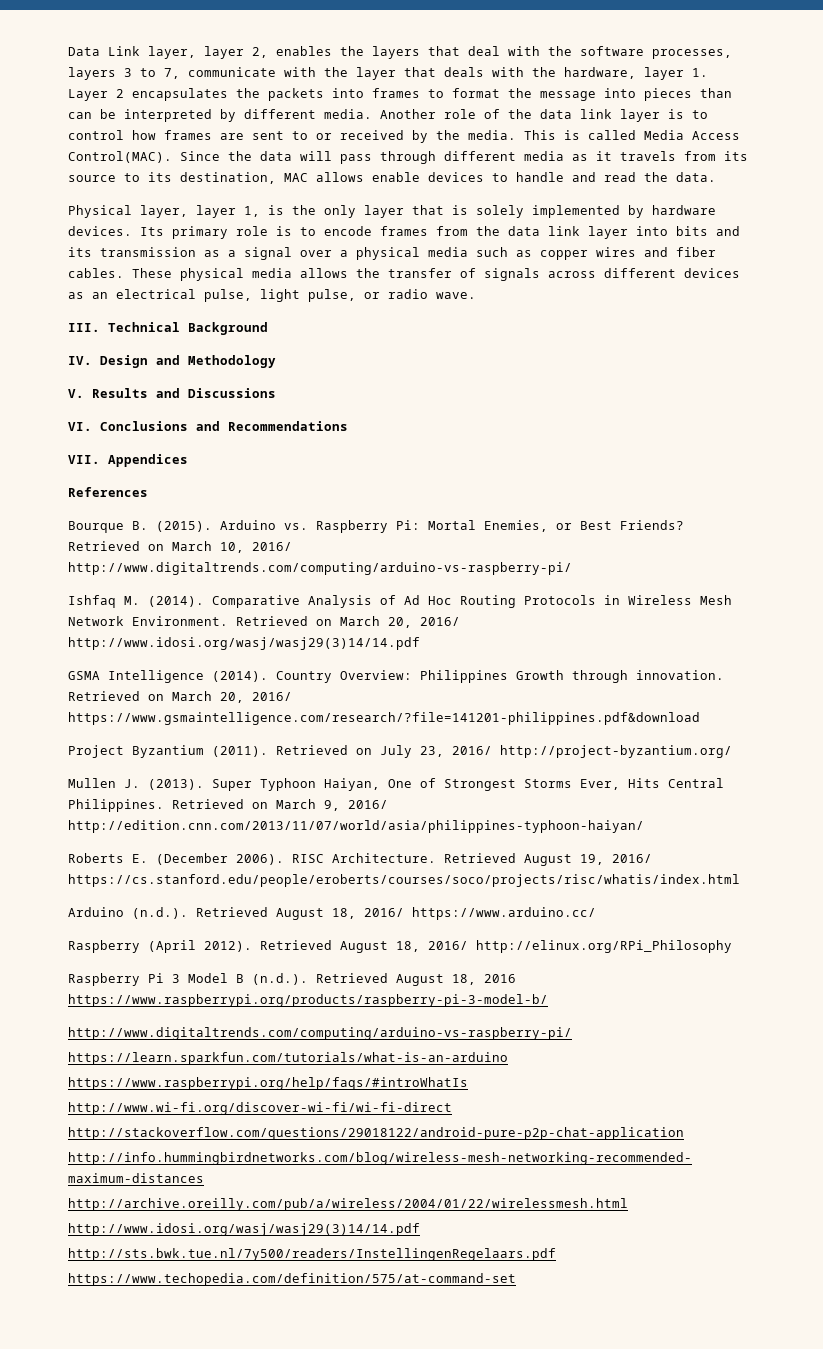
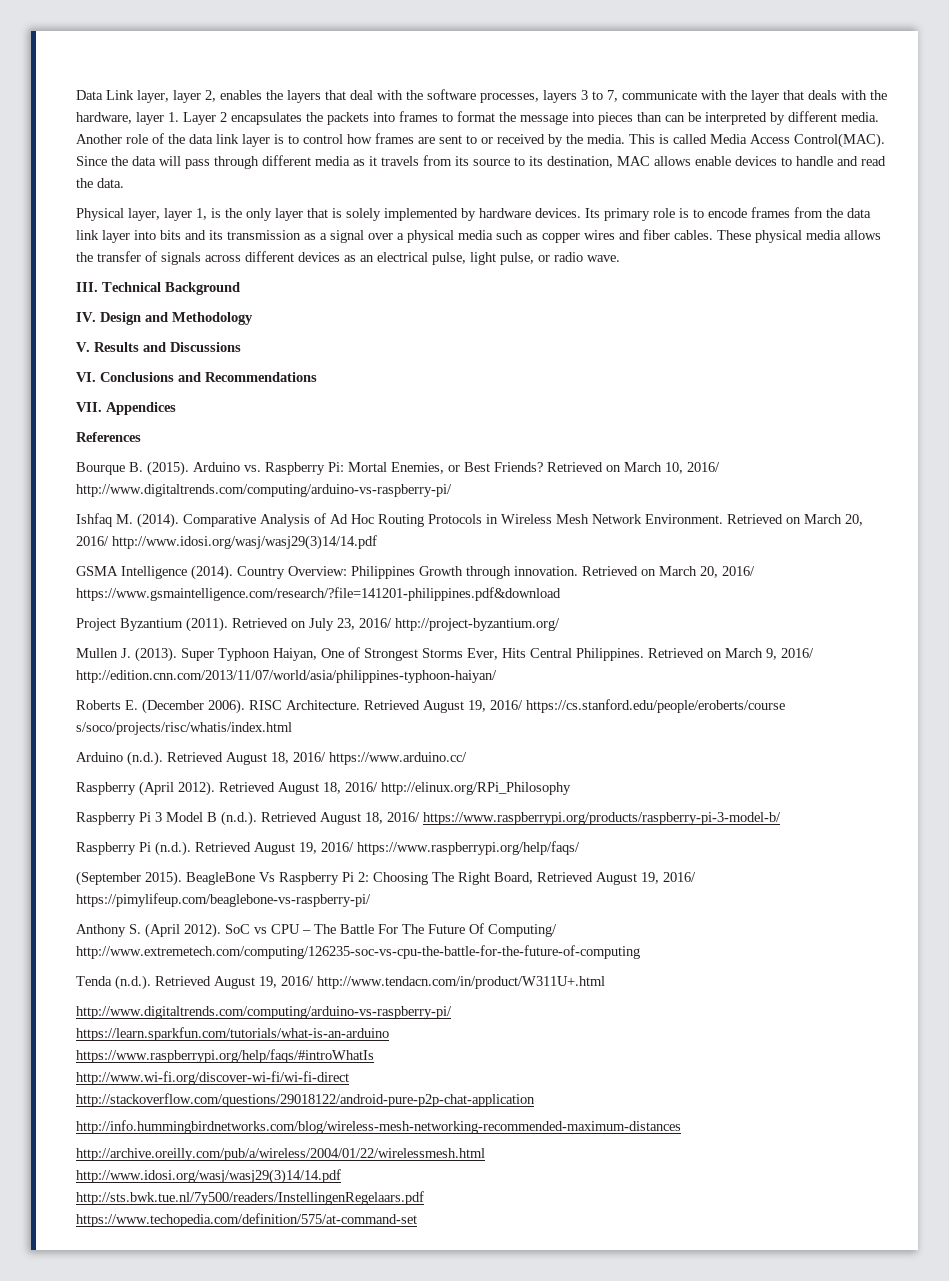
[68,874,740,887] https://cs.stanford.edu/people/eroberts/courses/soco/projects/risc/whatis/index.html -> [526,699,785,713] [76,722,292,735] https://cs.stanford.edu/people/eroberts/course s/soco/projects/risc/whatis/index.html
[484,974,516,983] 2016 -> [387,812,420,822] 2016/
(548, 1000) none -> [76,841,580,856] [76,871,696,886] [76,893,371,907] [76,923,557,938] [76,945,640,959] [76,975,605,990] // Raspberry Pi (n.d.). Retrieved August 19, 2016/ https://www.raspberrypi.org/help/faqs/ // (September 2015). BeagleBone Vs Raspberry Pi 2: Choosing The Right Board, Retrieved August 19, 2016/ https://pimylifeup.com/beaglebone-vs-raspberry-pi/ // Anthony S. (April 2012). SoC vs CPU – The Battle For The Future Of Computing/ http://www.extremetech.com/computing/126235-soc-vs-cpu-the-battle-for-the-future-of-computing // Tenda (n.d.). Retrieved August 19, 2016/ http://www.tendacn.com/in/product/W311U+.html

